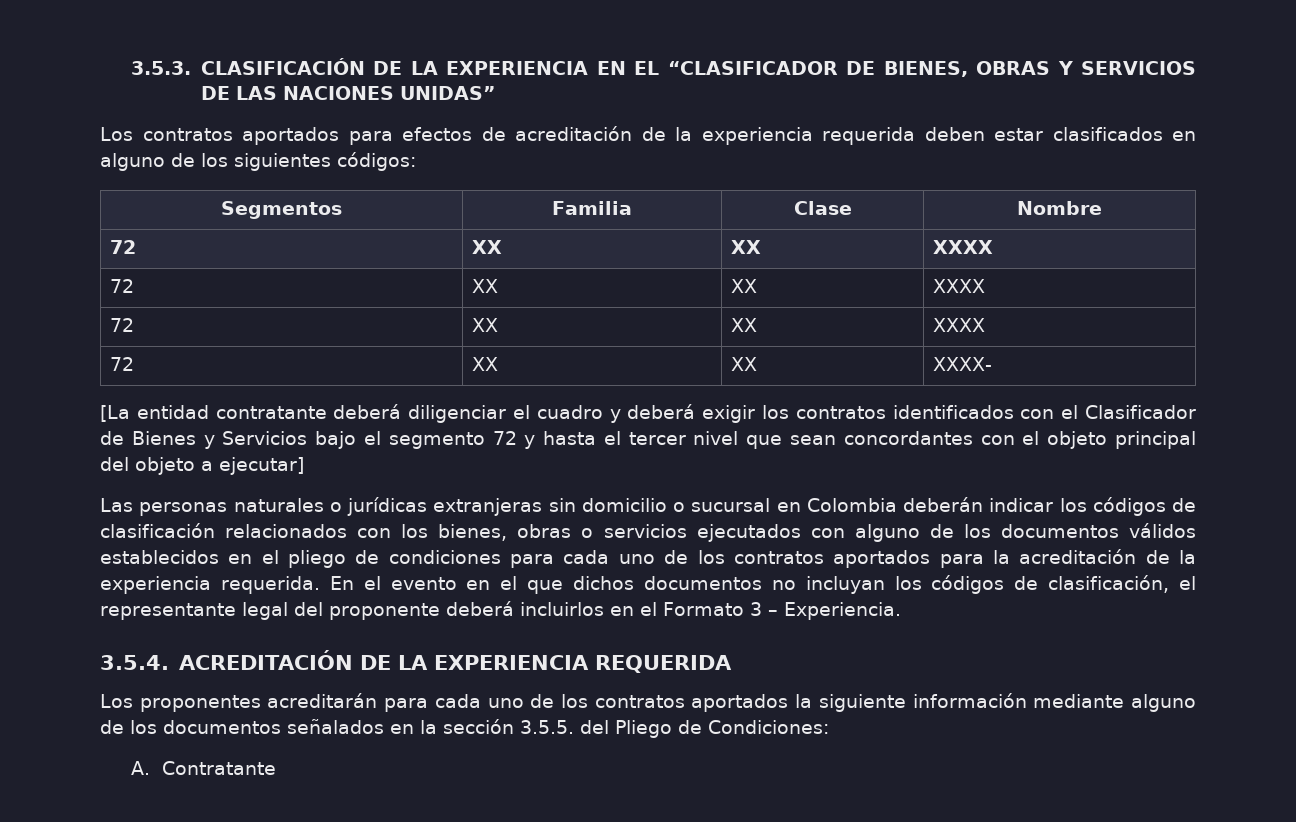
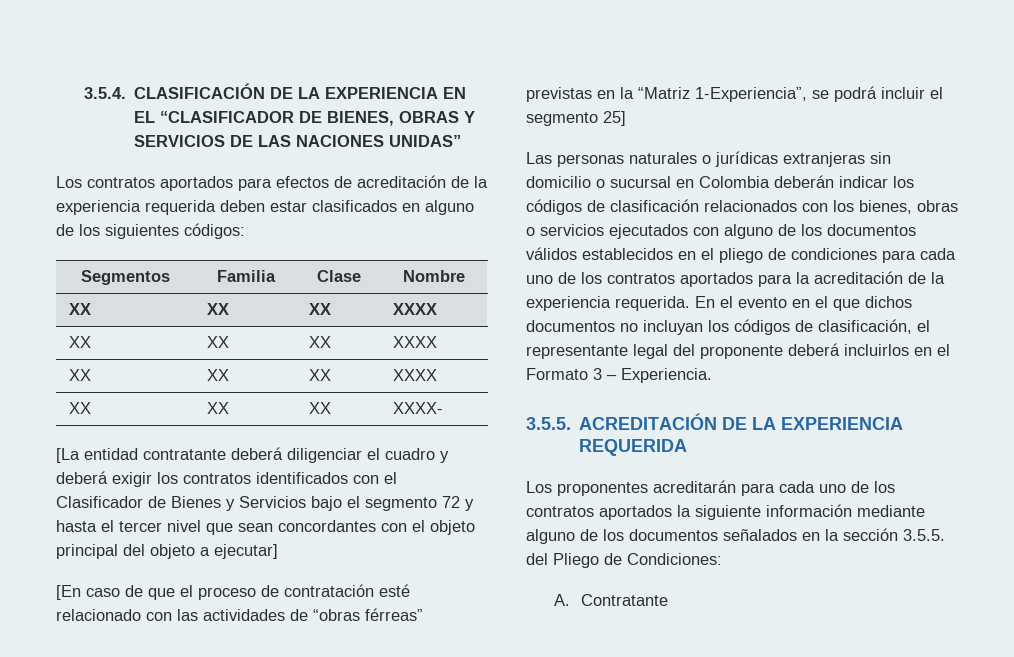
[131,61,192,75] 3.5.3. -> [83,87,126,99] 3.5.4.
[110,240,137,254] [472,240,503,254] [731,240,762,254] [933,240,994,254] [110,279,135,293] [472,279,499,293] [731,279,758,293] [933,279,986,293] [110,318,135,332] [472,318,499,332] [731,318,758,332] [933,318,986,332] [110,357,135,371] 72 | XX | XX | XXXX // 72 | XX | XX | XXXX // 72 | XX | XX | XXXX // 72 -> [68,303,91,315] [206,303,229,315] [308,303,331,315] [392,303,437,315] [68,336,91,348] [206,336,229,348] [308,336,331,348] [392,336,437,348] [68,369,91,381] [206,369,229,381] [308,369,331,381] [392,369,437,381] [68,402,91,414] XX | XX | XX | XXXX // XX | XX | XX | XXXX // XX | XX | XX | XXXX // XX
(304, 466) none -> [56,584,410,600] [56,608,423,621] [526,86,943,102] [526,111,626,126] // [En caso de que el proceso de contratación esté relacionado con las actividades de “obras férreas” previstas en la “Matriz 1-Experiencia”, se podrá incluir el segmento 25]
[100,655,169,670] 3.5.4. -> [526,417,571,430] 3.5.5.

